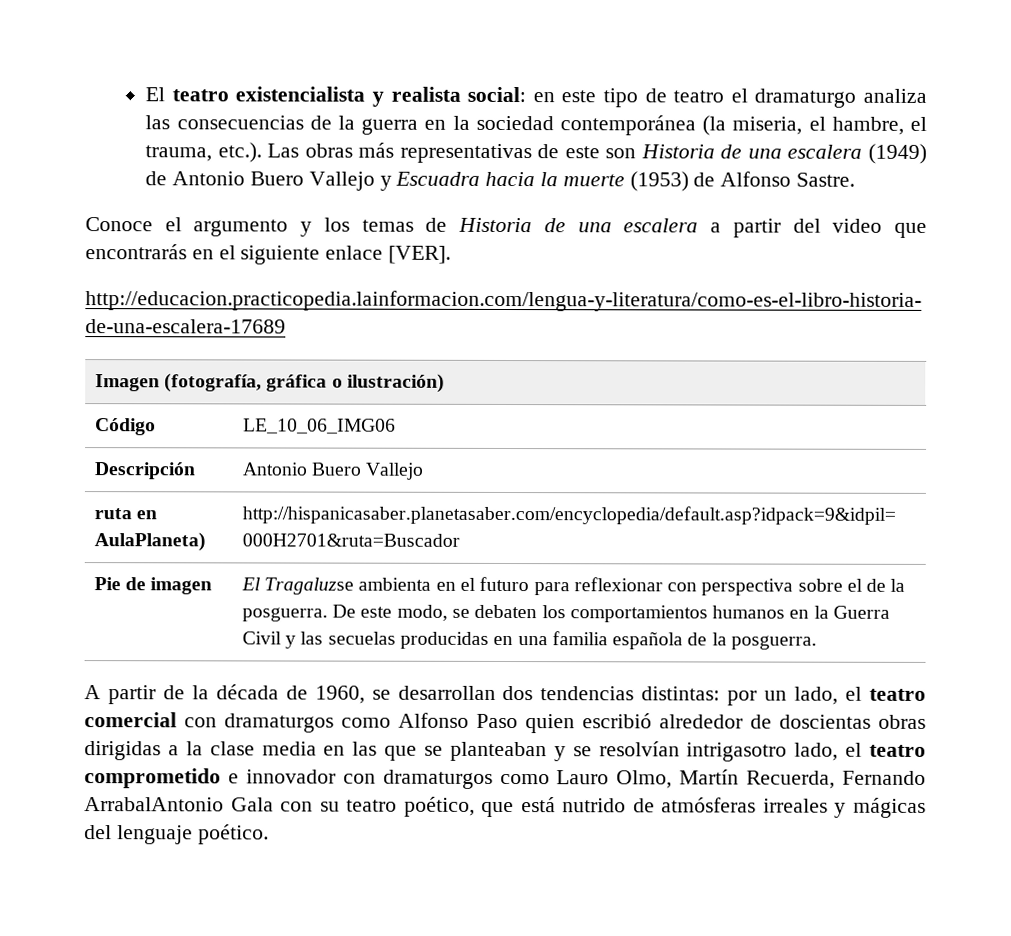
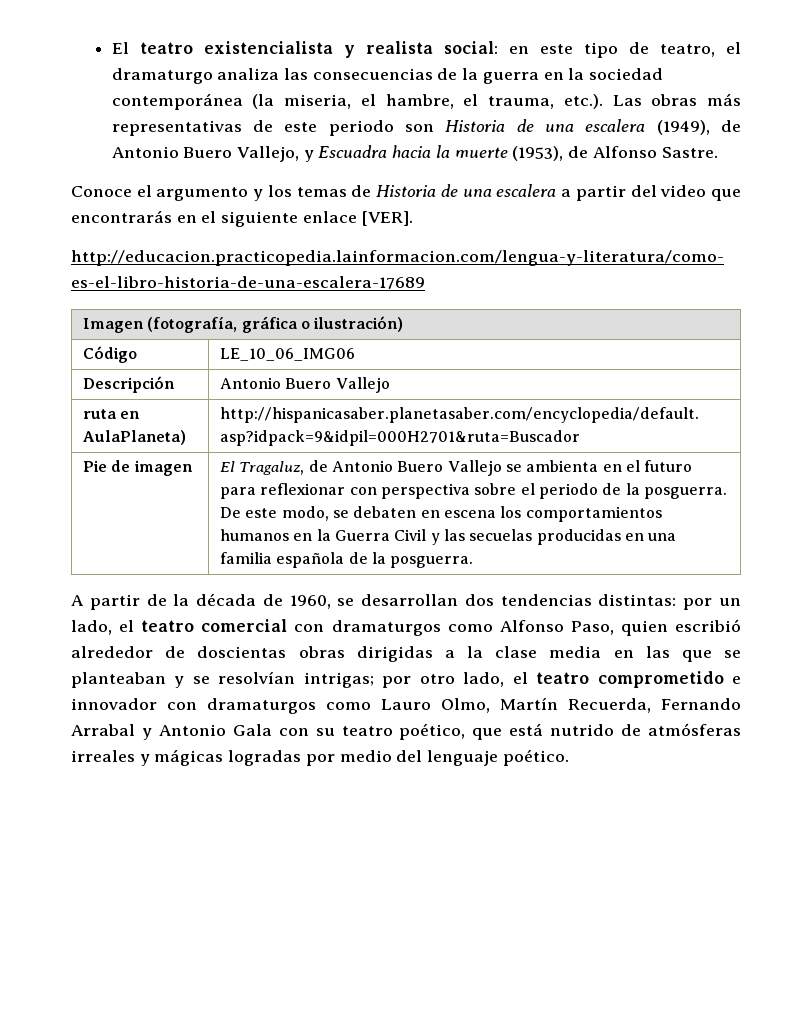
[673,90,725,103] teatro -> [659,44,715,57] teatro,
(600, 152) none -> [328,120,394,136] periodo
[868,143,928,164] [145,171,375,191] (1949) de Antonio Buero Vallejo -> [656,120,741,135] [111,146,300,162] (1949), de Antonio Buero Vallejo,
[629,171,689,192] (1953) -> [512,146,564,161] (1953),
[264,577,355,595] Tragaluzse -> [239,460,523,476] Tragaluz, de Antonio Buero Vallejo se
(863, 585) none -> [539,483,599,499] periodo
(538, 611) none -> [420,510,497,518] en escena
[476,713,518,729] Paso -> [570,621,614,635] Paso,
[686,742,788,762] intrigasotro -> [303,672,455,688] intrigas; por otro
[84,797,224,812] ArrabalAntonio -> [71,724,226,740] Arrabal y Antonio
(927, 807) none -> [228,750,392,766] logradas por medio

